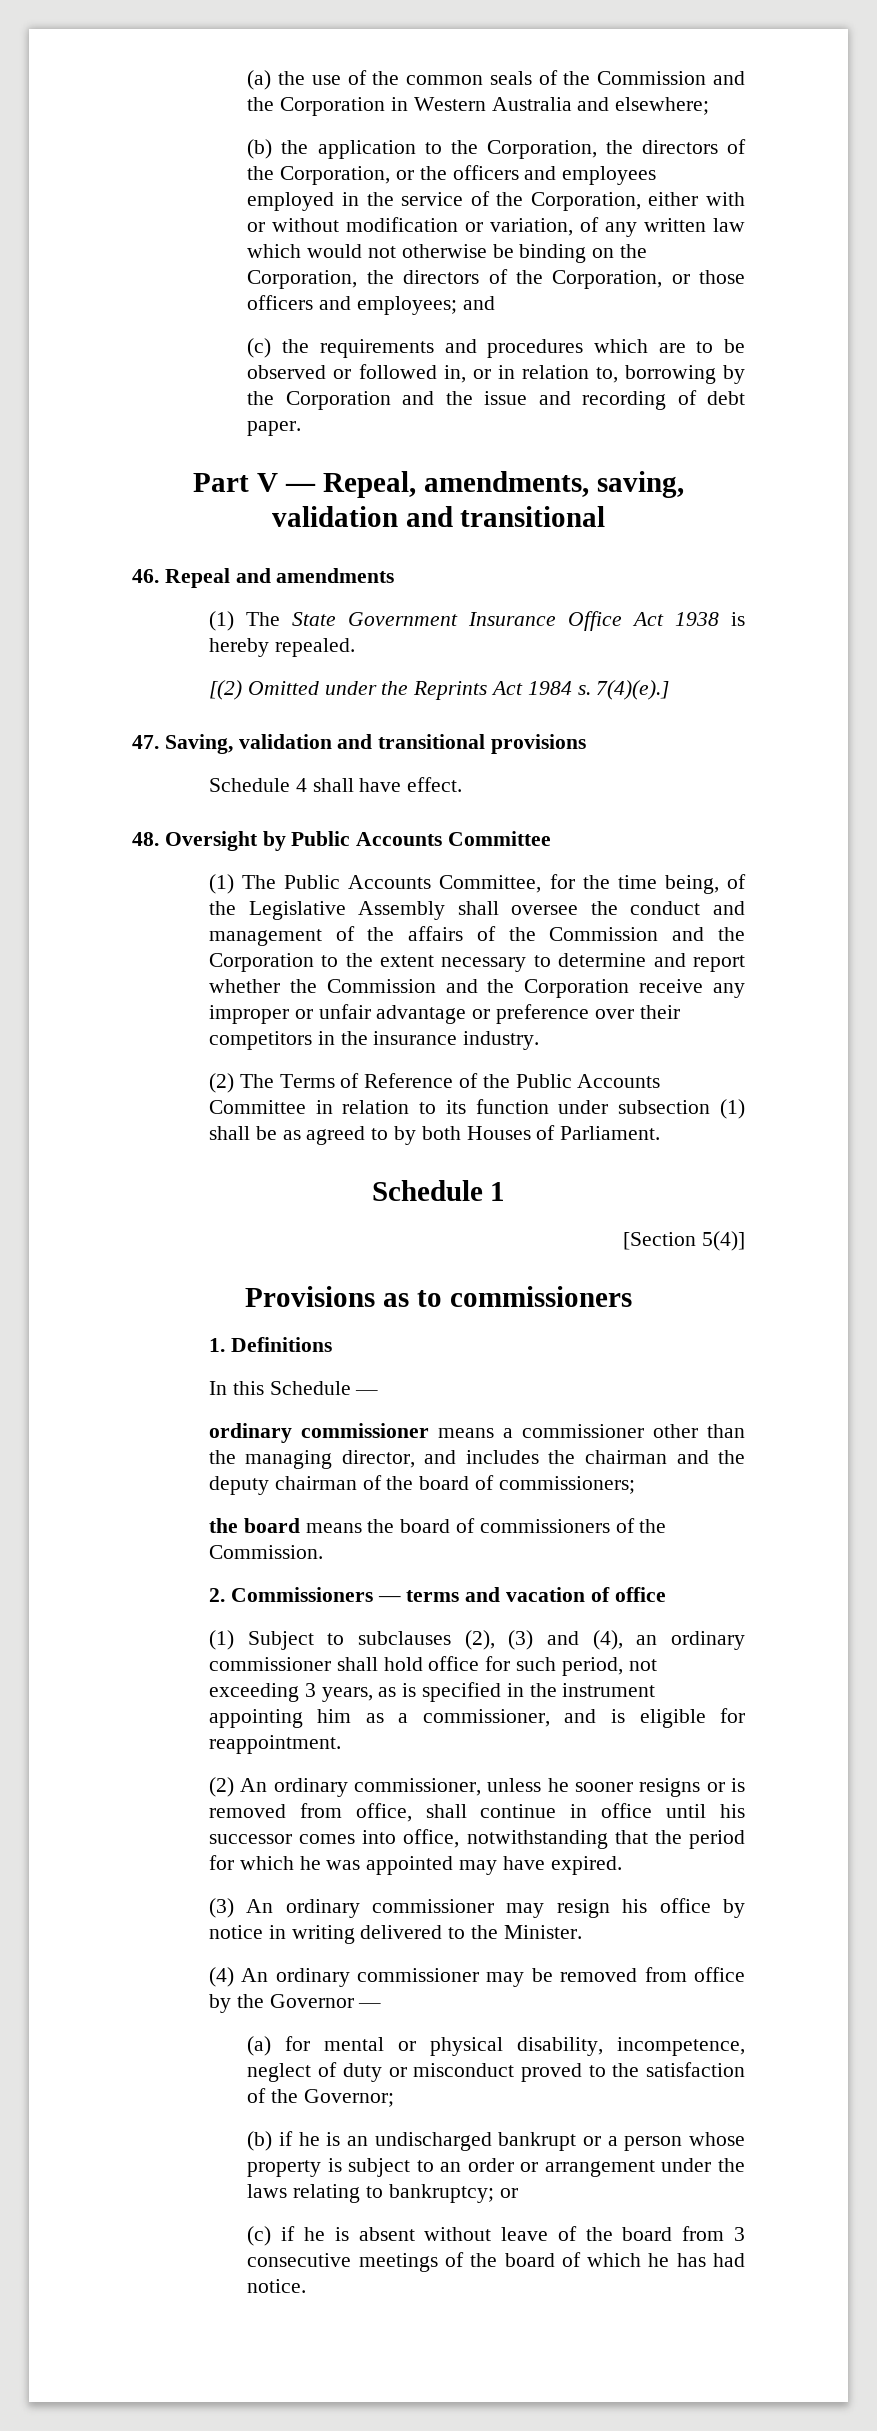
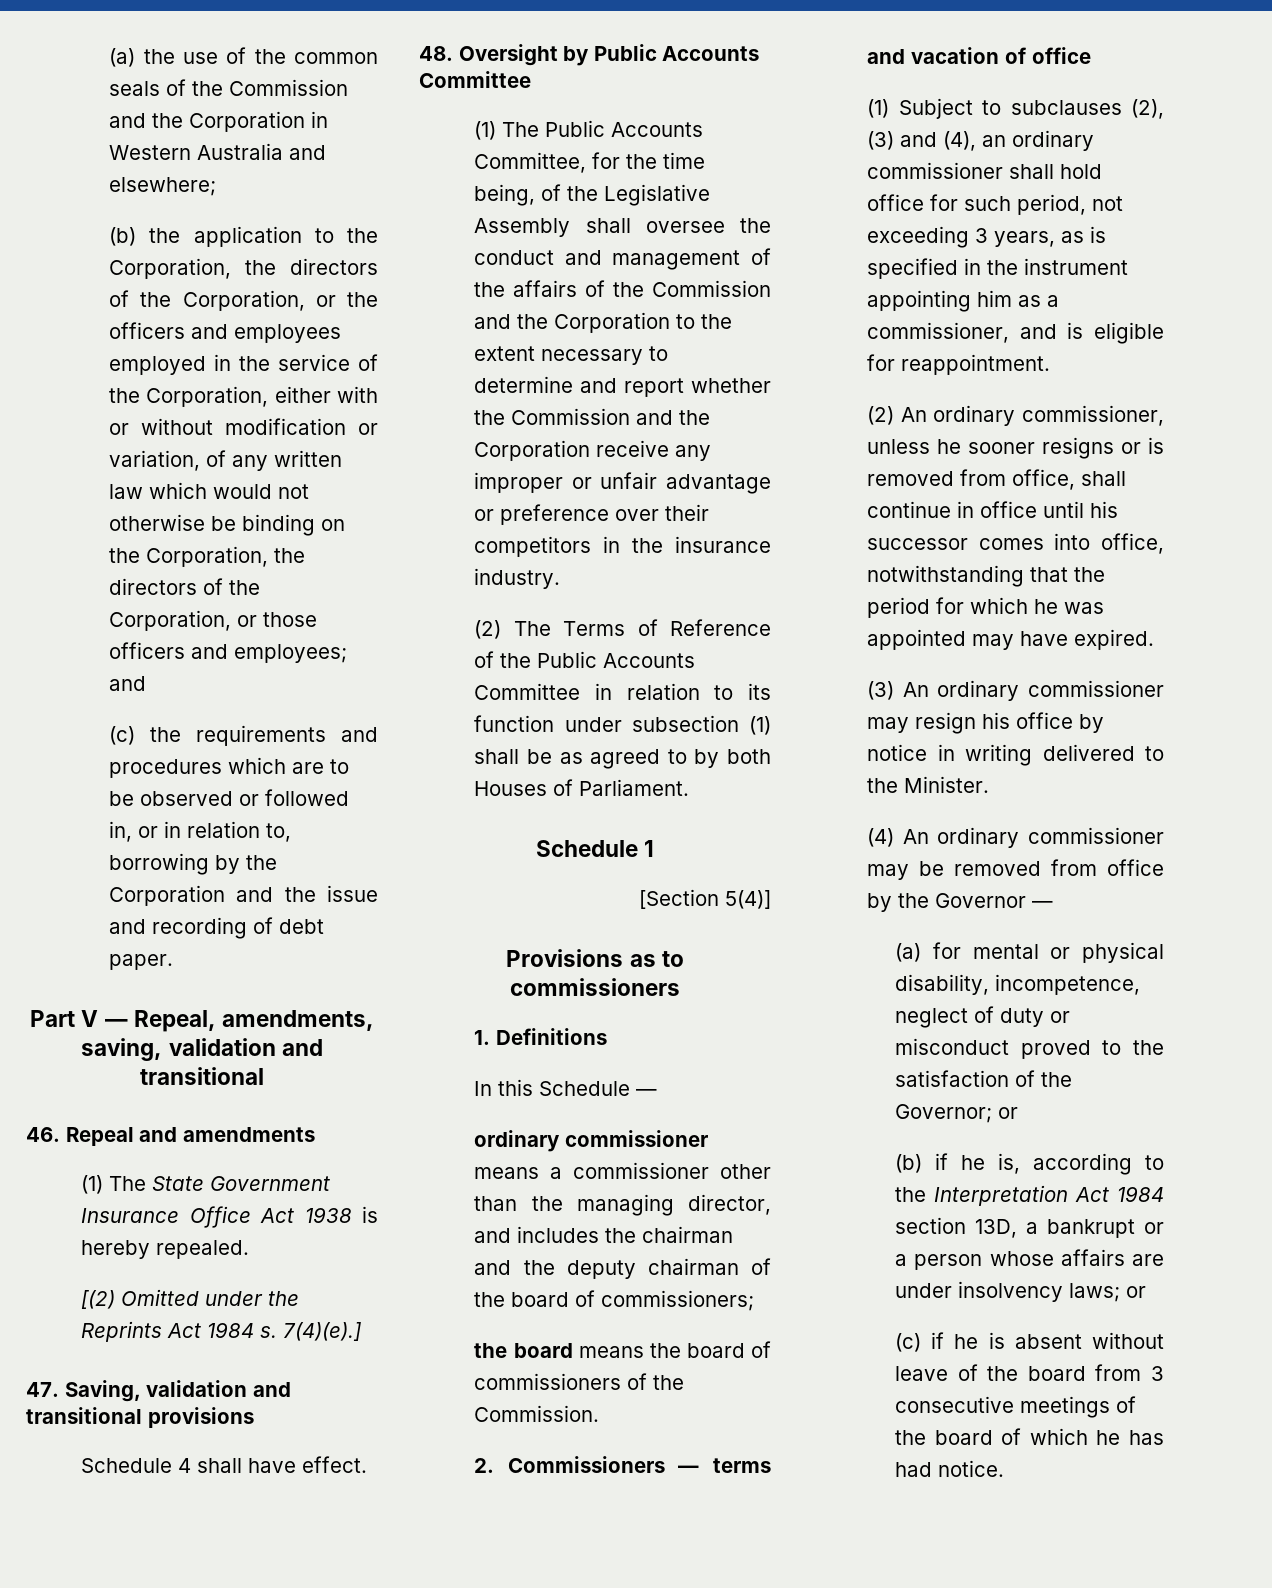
(395, 2098) none -> [998,1107,1019,1119] or
[326,2132,492,2151] is an undischarged -> [998,1153,1164,1175] [895,1185,1164,1206] [895,1217,1039,1238] is, according to the Interpretation Act 1984 section 13D, a
[247,2158,745,2177] [247,2184,494,2203] property is subject to an order or arrangement under the laws relating to bankruptcy; -> [1060,1249,1164,1266] [895,1281,1121,1302] affairs are under insolvency laws;

